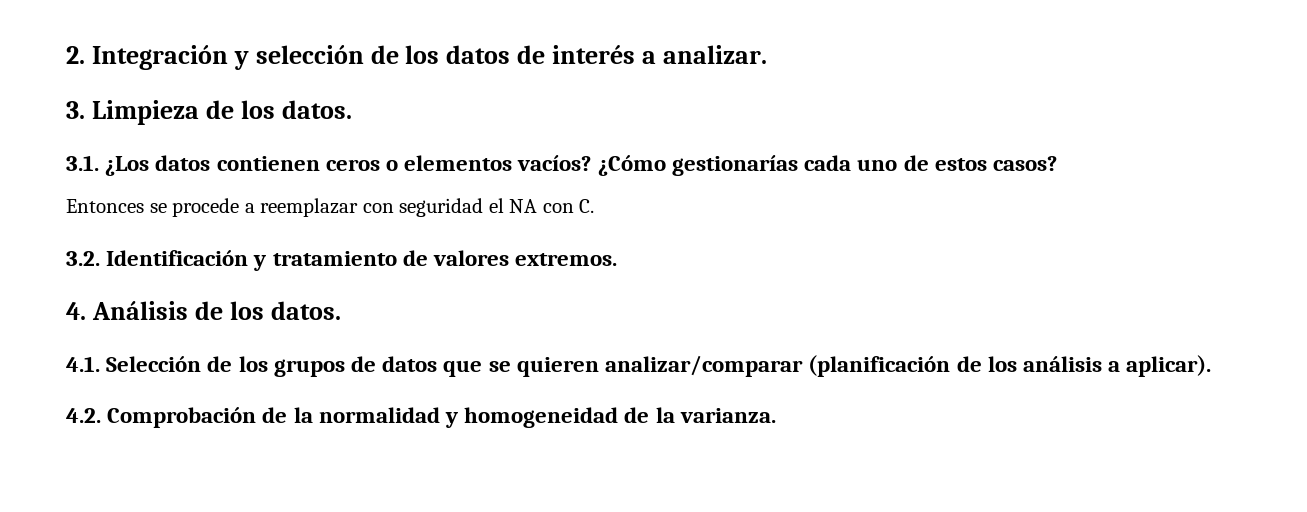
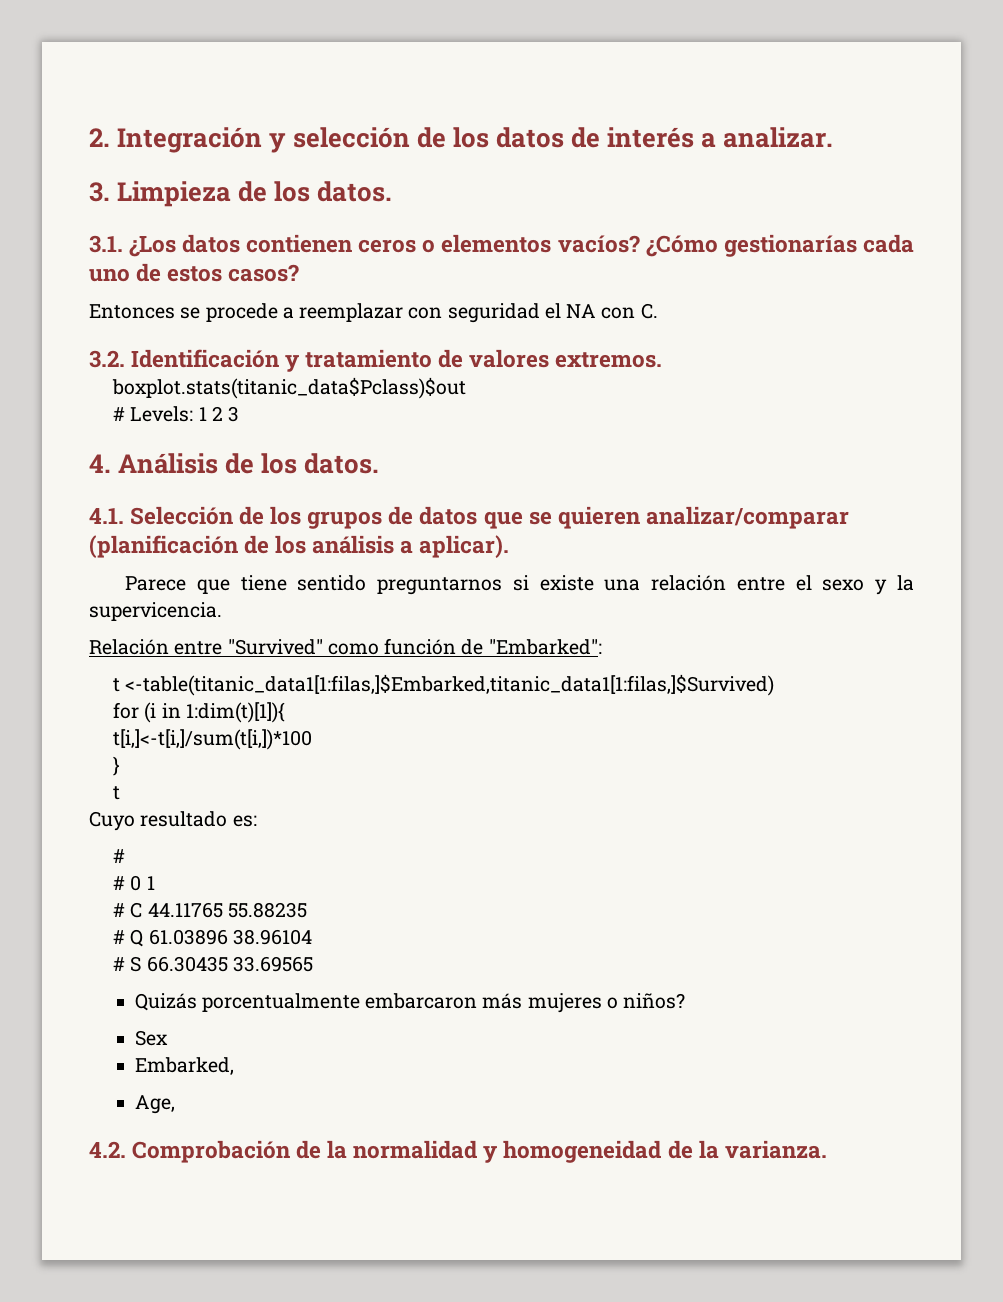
(618, 259) none -> [112,377,467,399] [113,406,240,422] // boxplot.stats(titanic_data$Pclass)$out // # Levels: 1 2 3
(1212, 366) none -> [125,575,914,595] [89,602,222,621] [89,638,602,655] [113,674,775,696] [113,702,285,723] [113,729,313,750] [113,756,121,776] [113,786,121,800] [89,811,257,831] [113,849,126,863] [113,875,155,891] [113,902,307,918] [113,929,312,947] [113,956,313,972] [134,993,686,1013] [134,1030,168,1046] [134,1057,234,1075] [134,1095,175,1114] // Parece que tiene sentido preguntarnos si existe una relación entre el sexo y la supervicencia. // Relación entre "Survived" como función de "Embarked": // t <-table(titanic_data1[1:filas,]$Embarked,titanic_data1[1:filas,]$Survived) // for (i in 1:dim(t)[1]){ // t[i,]<-t[i,]/sum(t[i,])*100 // } // t // Cuyo resultado es: // # // # 0 1 // # C 44.11765 55.88235 // # Q 61.03896 38.96104 // # S 66.30435 33.69565 // Quizás porcentualmente embarcaron más mujeres o niños? // Sex // Embarked, // Age,

